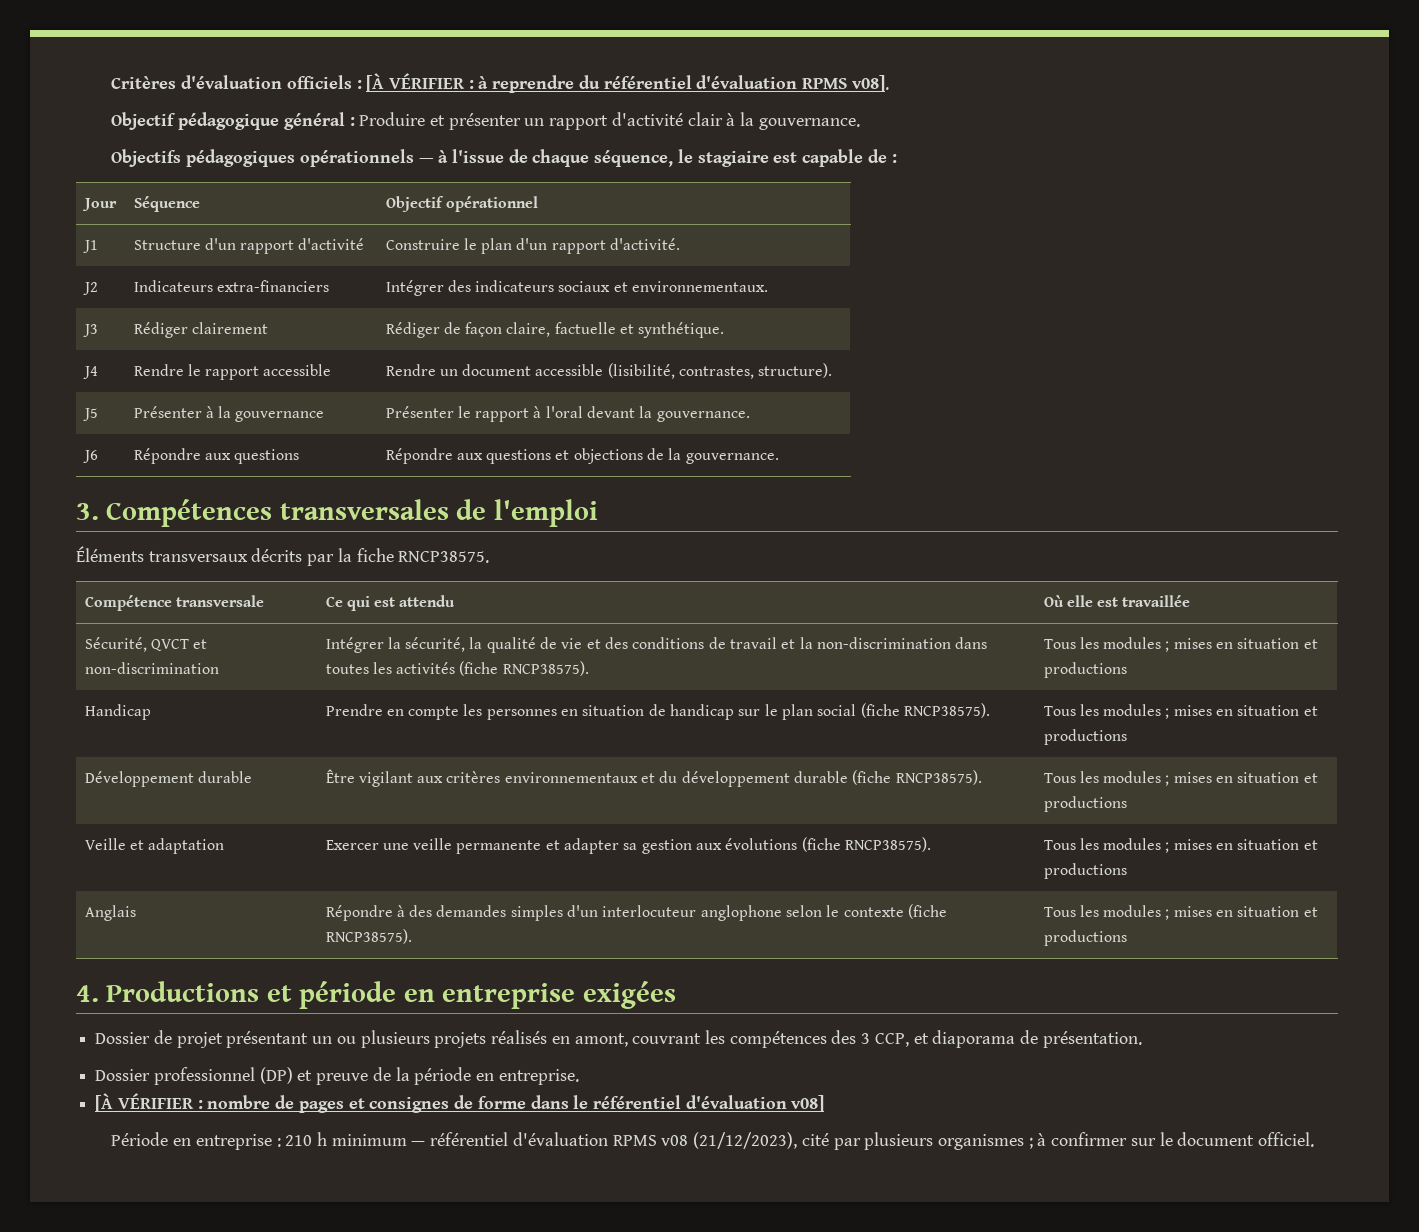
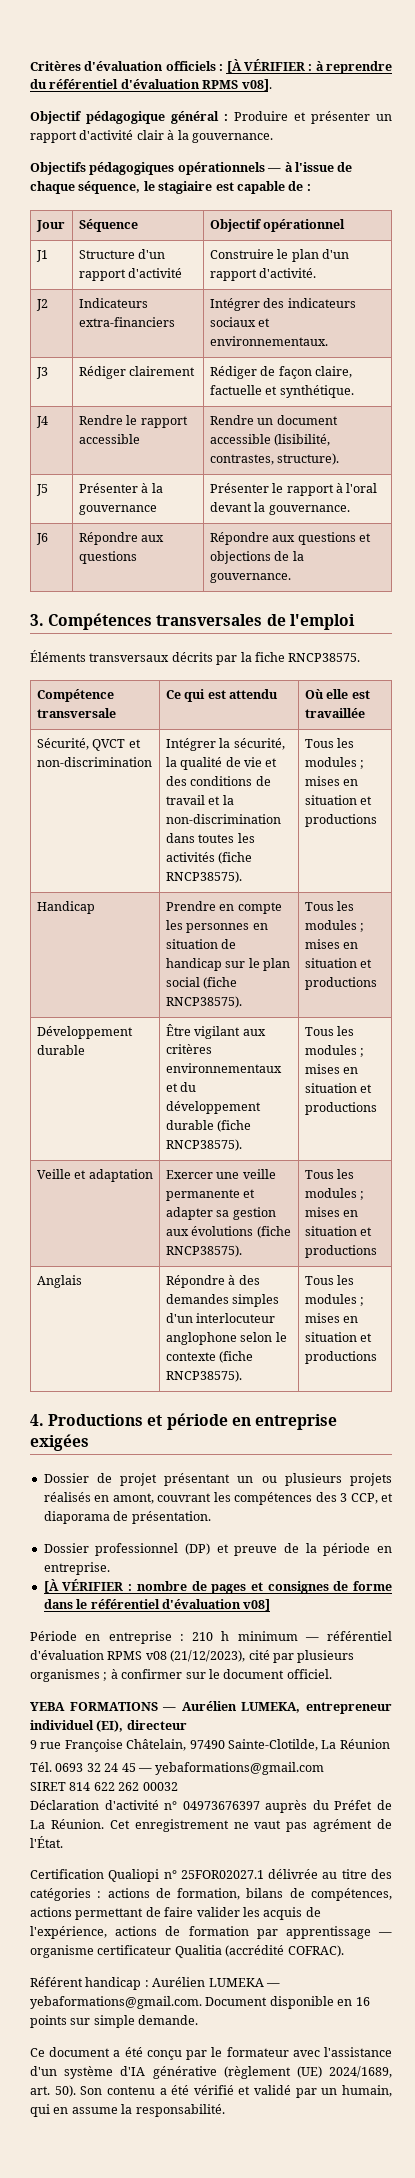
(1315, 1139) none -> [30,1701,392,1714] [30,1720,187,1732] [30,1739,390,1752] [30,1762,325,1775] [30,1782,178,1791] [30,1800,392,1813] [30,1819,392,1832] [30,1836,63,1848] [30,1869,392,1882] [30,1888,392,1901] [30,1907,321,1920] [30,1926,392,1939] [30,1945,344,1958] [30,1977,280,1990] [30,1996,370,2009] [30,2015,199,2028] [30,2047,393,2060] [30,2066,392,2079] [30,2085,392,2098] [30,2104,225,2117] // YEBA FORMATIONS — Aurélien LUMEKA, entrepreneur individuel (EI), directeur // 9 rue Françoise Châtelain, 97490 Sainte-Clotilde, La Réunion // Tél. 0693 32 24 45 — yebaformations@gmail.com // SIRET 814 622 262 00032 // Déclaration d'activité n° 04973676397 auprès du Préfet de La Réunion. Cet enregistrement ne vaut pas agrément de l'État. // Certification Qualiopi n° 25FOR02027.1 délivrée au titre des catégories : actions de formation, bilans de compétences, actions permettant de faire valider les acquis de l'expérience, actions de formation par apprentissage — organisme certificateur Qualitia (accrédité COFRAC). // Référent handicap : Aurélien LUMEKA — yebaformations@gmail.com. Document disponible en 16 points sur simple demande. // Ce document a été conçu par le formateur avec l'assistance d'un système d'IA générative (règlement (UE) 2024/1689, art. 50). Son contenu a été vérifié et validé par un humain, qui en assume la responsabilité.

